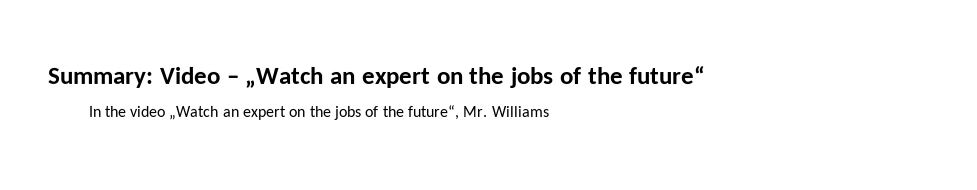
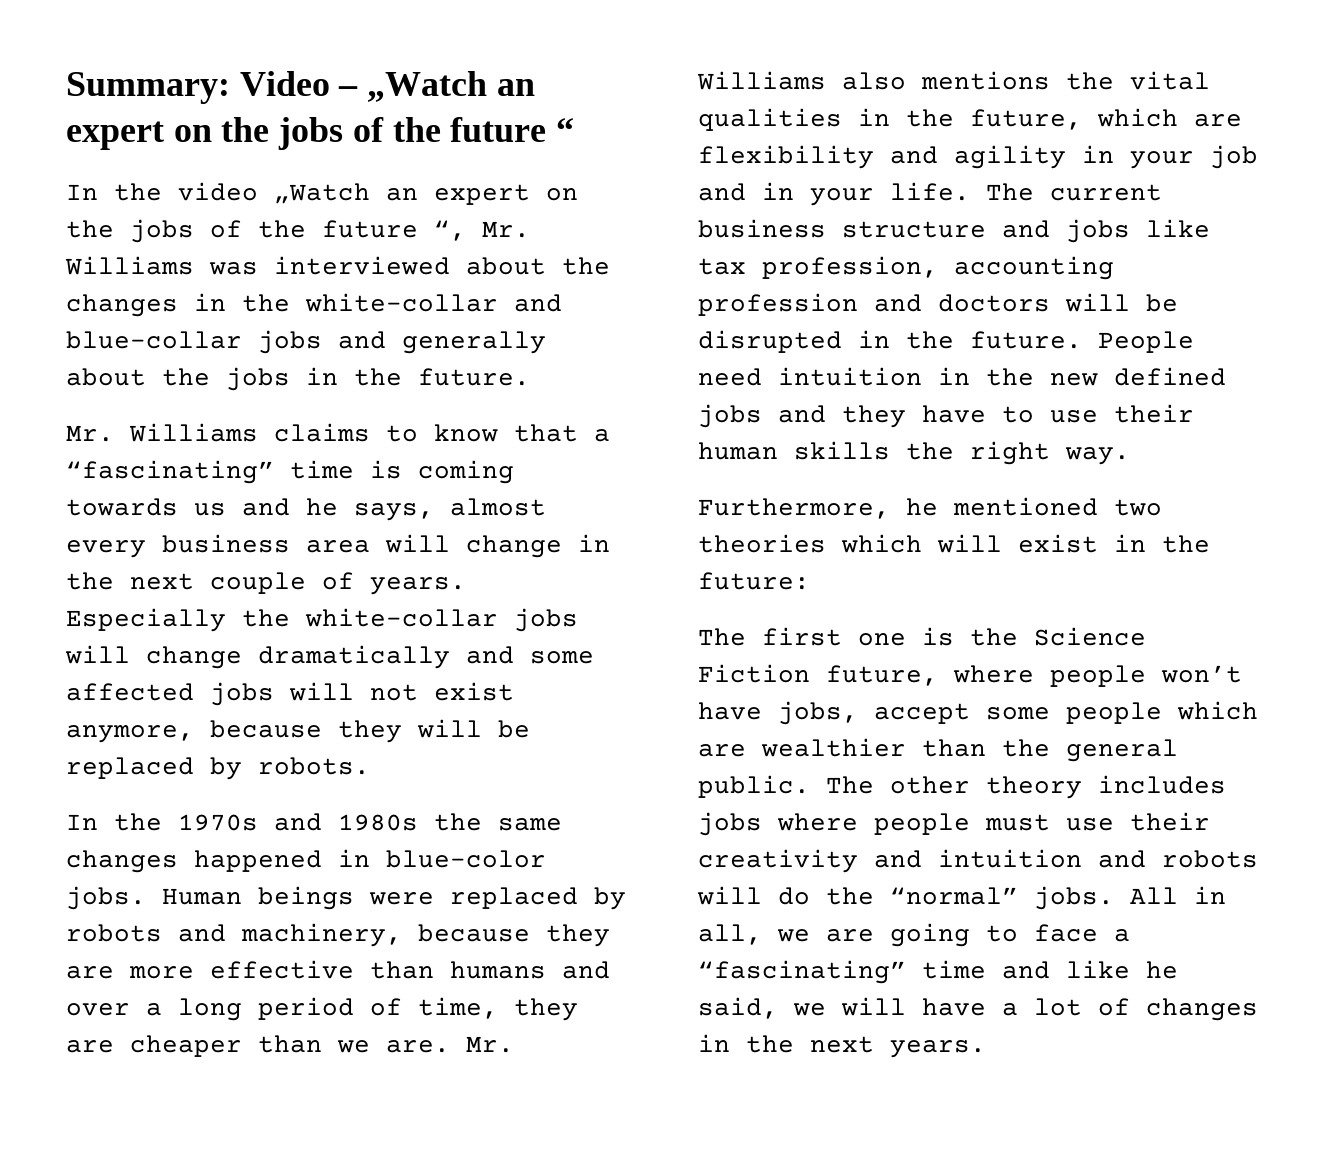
[629,66,707,85] future“ -> [450,117,575,142] future “
[407,104,549,120] future“, Mr. Williams -> [322,220,530,241] [65,256,610,275] [66,293,562,317] [66,330,546,354] [66,367,530,391] [66,423,610,442] [66,460,514,484] [66,498,546,521] [66,534,610,558] [66,572,466,595] [66,608,578,632] [65,645,594,669] [66,682,514,706] [66,719,530,743] [66,757,370,780] [66,813,562,831] [66,849,546,873] [66,886,626,910] [66,923,610,947] [66,960,610,979] [66,997,578,1021] [66,1035,514,1057] [697,71,1210,90] [698,108,1242,131] [698,145,1258,169] [698,182,1162,206] [698,219,1210,243] [698,256,1114,280] [698,293,1178,316] [698,330,1194,353] [698,367,1226,386] [698,404,1194,428] [698,441,1130,465] [698,497,1162,519] [698,534,1210,553] [698,572,810,590] [698,627,1146,646] [698,664,1242,687] [698,701,1258,725] [698,738,1178,762] [698,775,1226,799] [698,812,1210,836] [698,849,1258,873] [697,886,1226,910] [698,923,1130,947] [698,960,1178,984] [698,997,1258,1021] [698,1034,986,1058] future “, Mr. Williams was interviewed about the changes in the white-collar and blue-collar jobs and generally about the jobs in the future. // Mr. Williams claims to know that a “fascinating” time is coming towards us and he says, almost every business area will change in the next couple of years. Especially the white-collar jobs will change dramatically and some affected jobs will not exist anymore, because they will be replaced by robots. // In the 1970s and 1980s the same changes happened in blue-color jobs. Human beings were replaced by robots and machinery, because they are more effective than humans and over a long period of time, they are cheaper than we are. Mr. Williams also mentions the vital qualities in the future, which are flexibility and agility in your job and in your life. The current business structure and jobs like tax profession, accounting profession and doctors will be disrupted in the future. People need intuition in the new defined jobs and they have to use their human skills the right way. // Furthermore, he mentioned two theories which will exist in the future: // The first one is the Science Fiction future, where people won’t have jobs, accept some people which are wealthier than the general public. The other theory includes jobs where people must use their creativity and intuition and robots will do the “normal” jobs. All in all, we are going to face a “fascinating” time and like he said, we will have a lot of changes in the next years.

